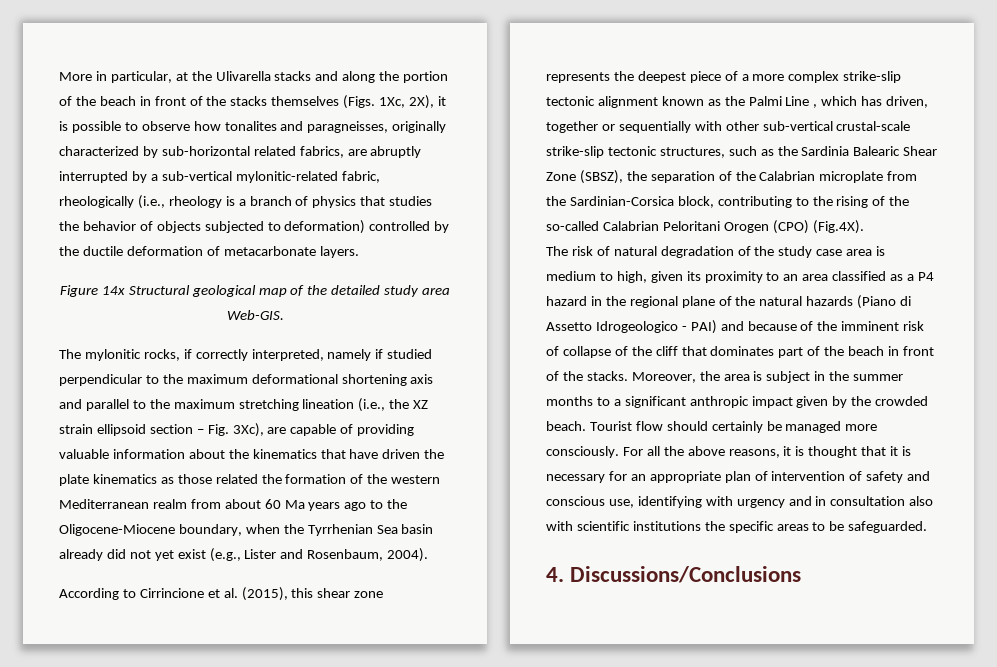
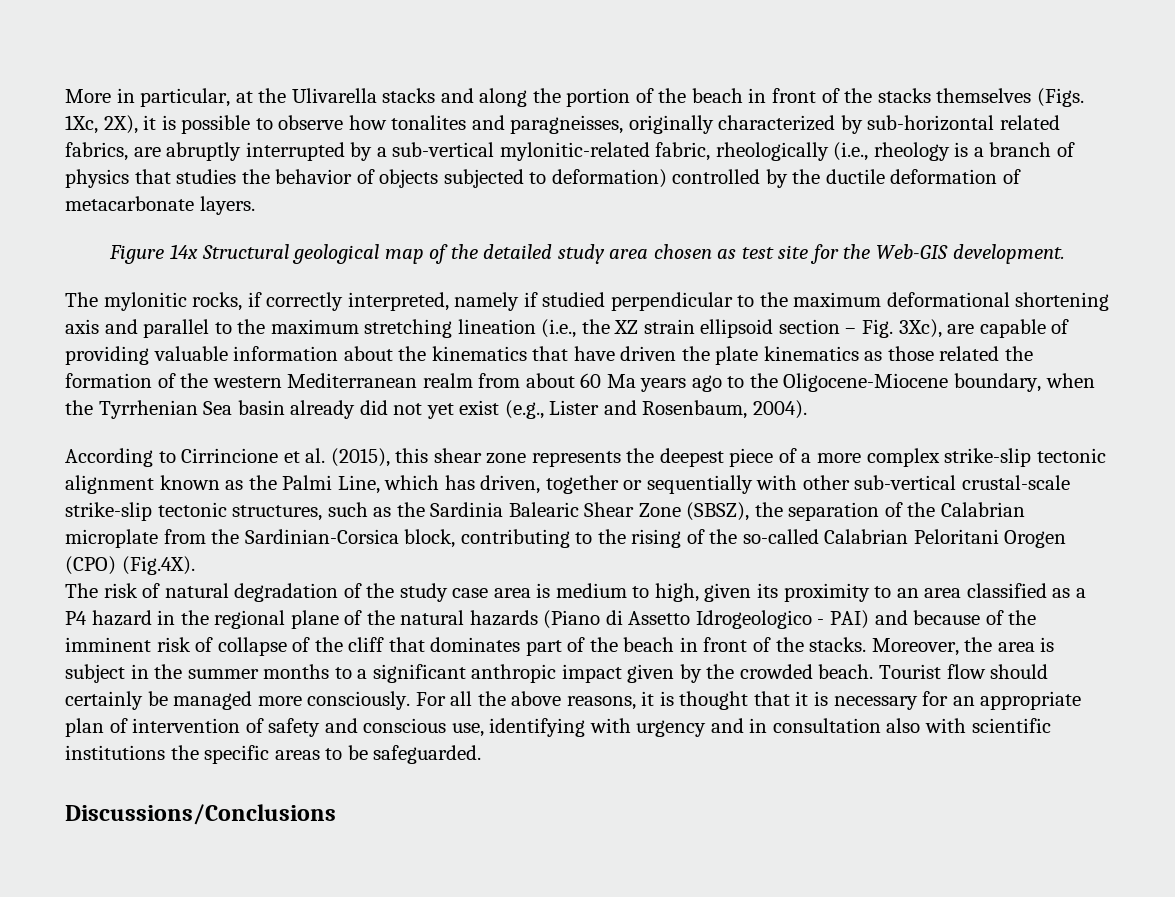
[226,310,284,320] Web-GIS. -> [653,244,1065,264] chosen as test site for the Web-GIS development.
[785,96,818,108] Line , -> [337,475,380,494] Line,
[546,567,564,582] 4. -> (482, 754) none

